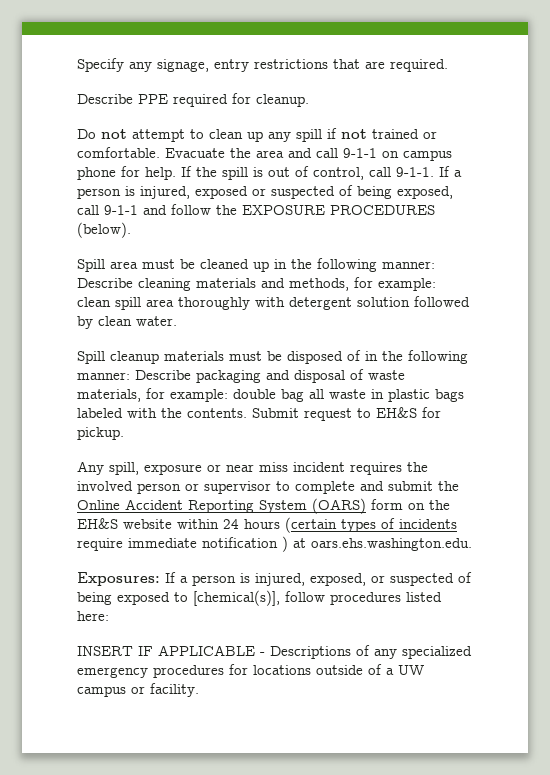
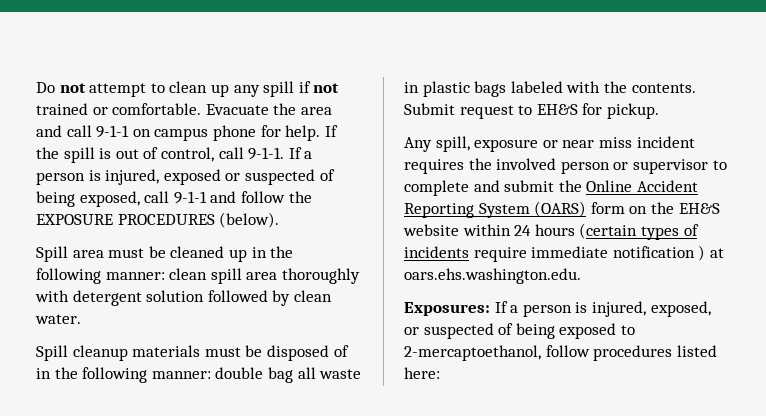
[77,58,448,72] [77,93,309,107] Specify any signage, entry restrictions that are required. // Describe PPE required for cleanup. // -> (36, 87) none
[77,277,436,291] Describe cleaning materials and methods, for example: -> (165, 276) none
[135,369,405,383] [77,388,228,402] Describe packaging and disposal of waste materials, for example: -> (211, 375) none
[193,590,280,606] [chemical(s)], -> [404,345,541,361] 2-mercaptoethanol,
[77,645,472,659] [77,664,424,678] [77,683,199,697] // INSERT IF APPLICABLE - Descriptions of any specialized emergency procedures for locations outside of a UW campus or facility. -> (440, 373) none

